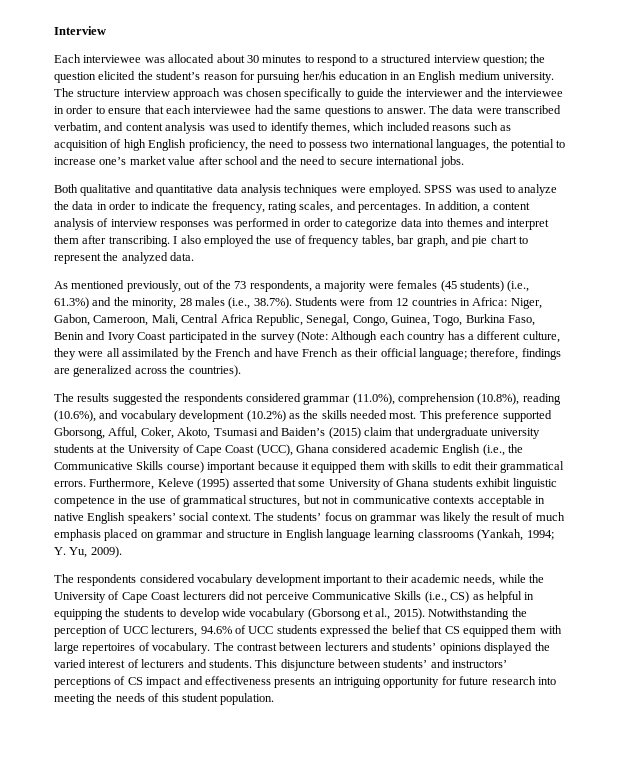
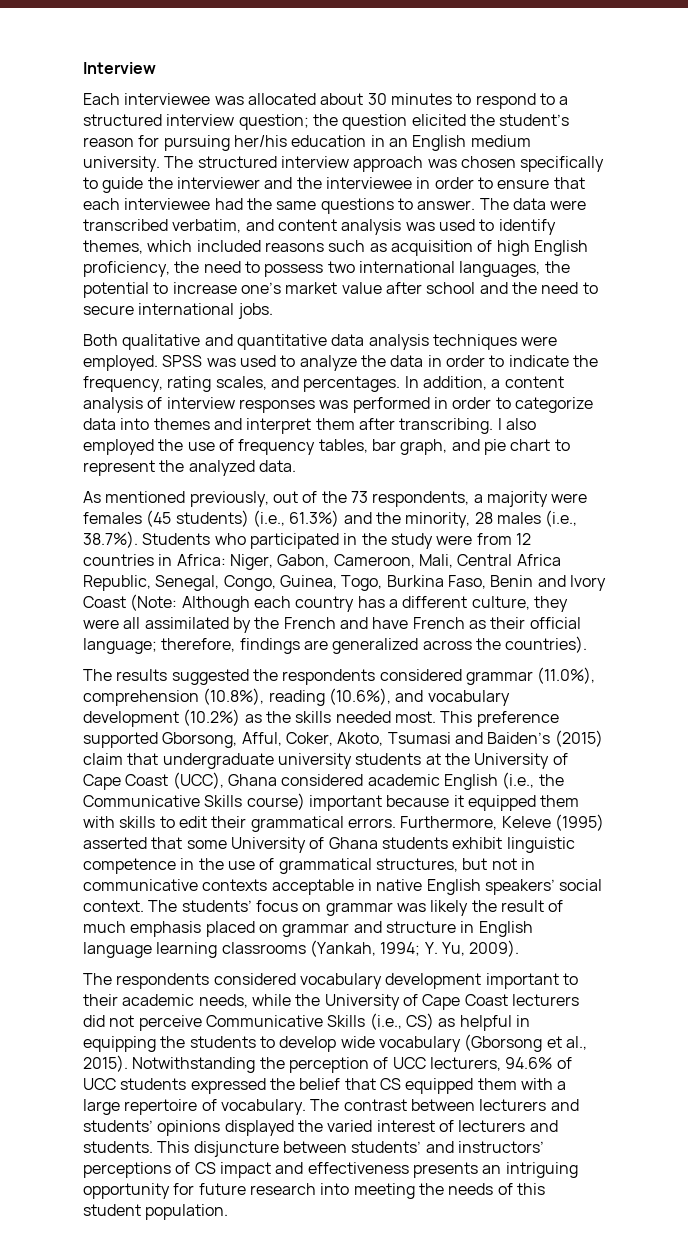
[77,89,121,97] structure -> [197,156,277,168] structured
(337, 301) none -> [214,533,433,549] who participated in the study
[168,331,295,343] participated in the survey -> (126, 602) none
[54,642,136,654] large repertoires -> [557,1081,567,1090] [83,1099,198,1115] a large repertoire

